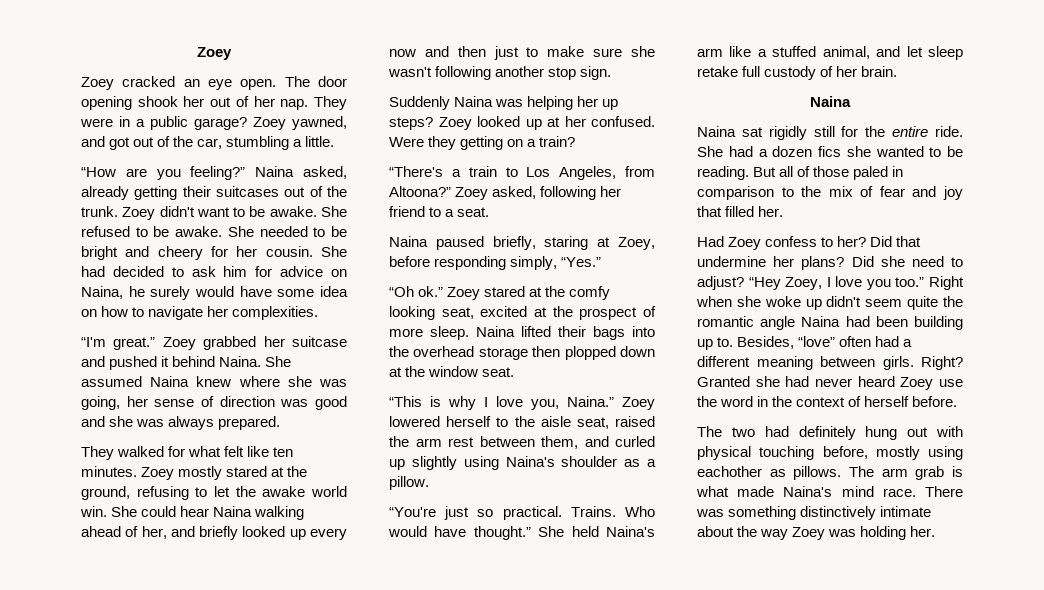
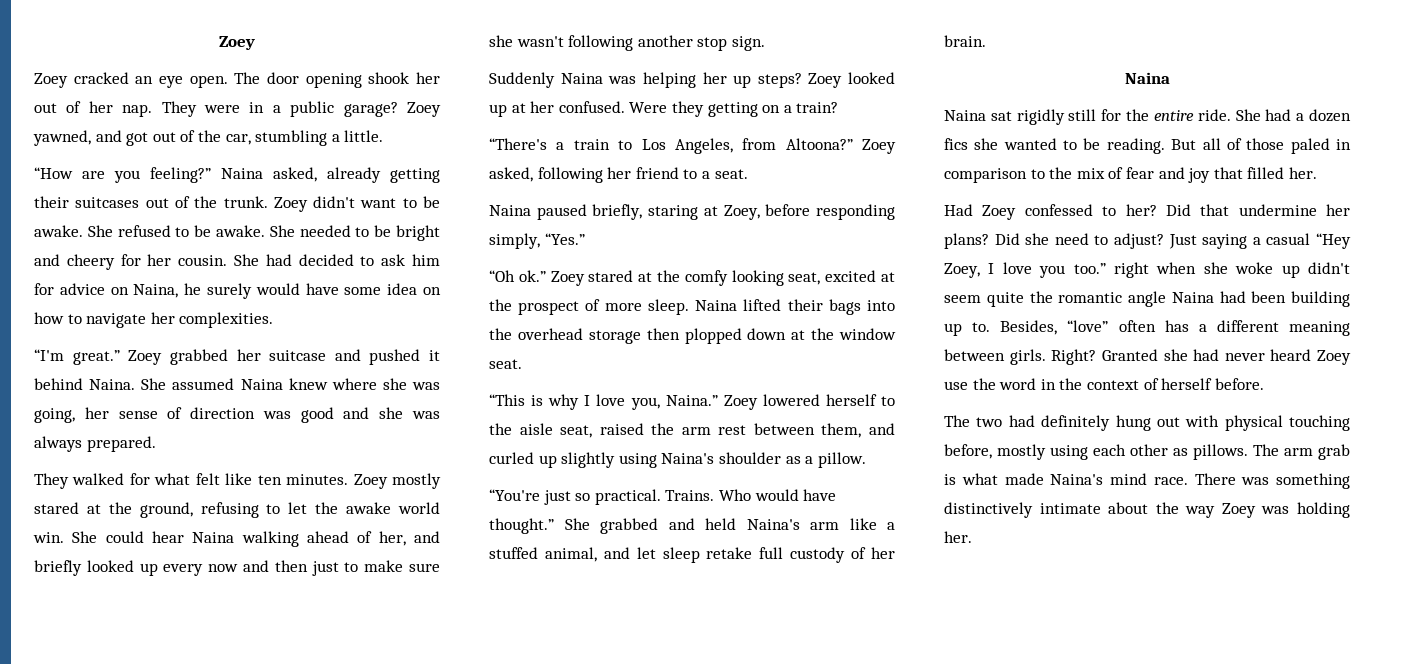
(565, 531) none -> [600,518,695,534] grabbed and
[765,236,818,247] confess -> [1024,204,1093,216] confessed
(744, 283) none -> [1168,233,1311,249] Just saying a casual
[929,276,965,290] Right -> [1114,262,1149,278] right
[875,336,900,347] had -> [1164,320,1189,332] has
[697,466,762,477] eachother -> [1093,444,1168,456] each other

